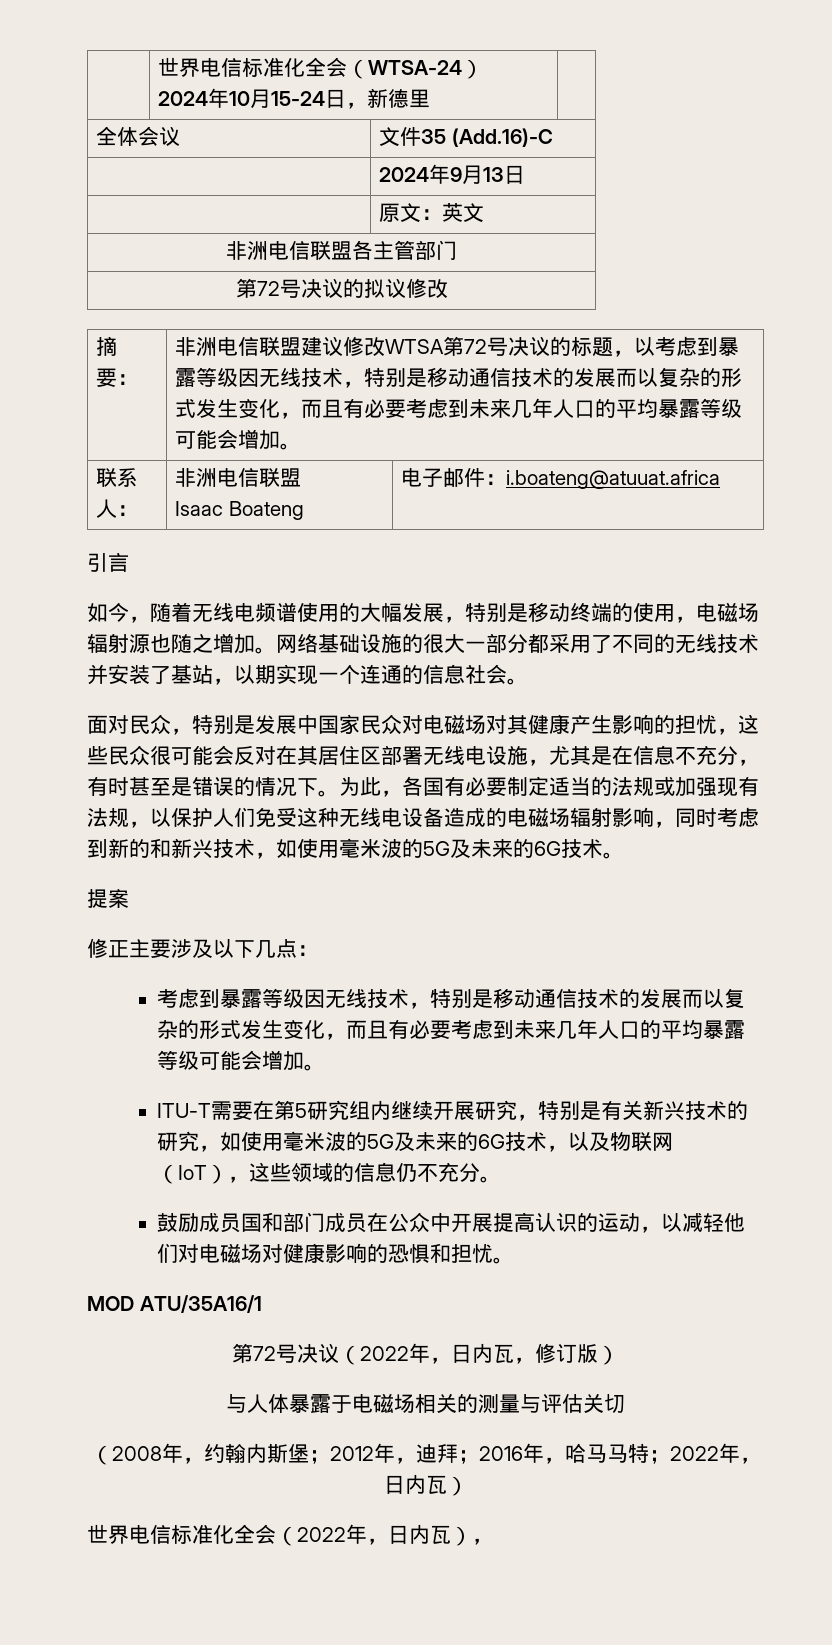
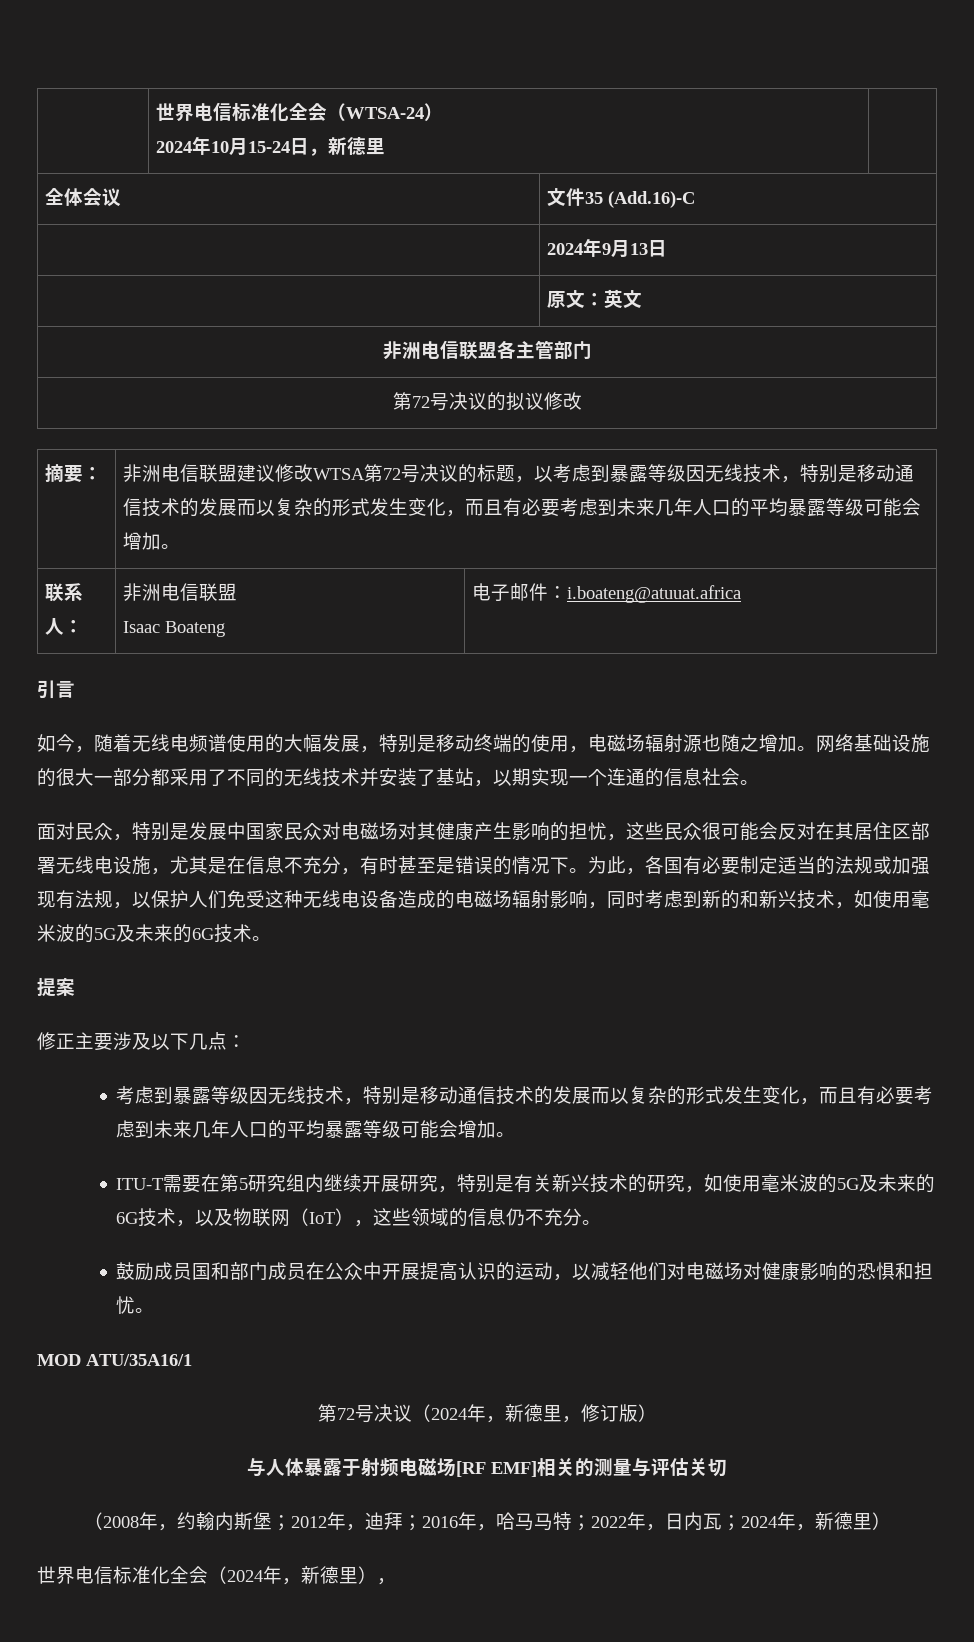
[360,1343,514,1364] 2022年，日内瓦 -> [430,1404,562,1423] 2024年，新德里
[352,1393,415,1413] 电磁场 -> [361,1458,537,1477] 射频电磁场[RF EMF]
(447, 1484) none -> [721,1512,872,1531] ；2024年，新德里
[297,1524,451,1545] 2022年，日内瓦 -> [227,1566,358,1585] 2024年，新德里

